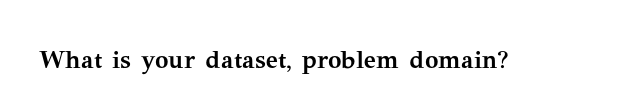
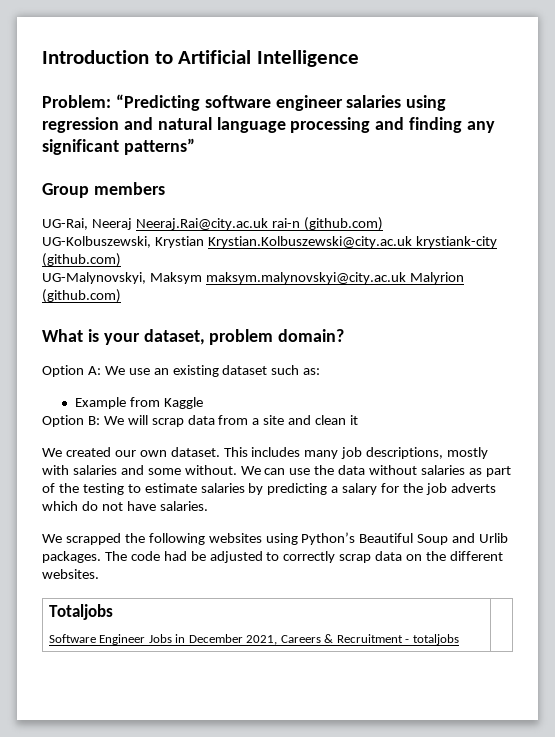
(39, 60) none -> [42,50,359,67] [42,94,447,111] [42,117,496,133] [42,138,195,155] [42,182,165,198] [42,217,383,231] [42,236,497,248] [42,253,121,267] [42,272,464,284] [42,289,121,303] Introduction to Artificial Intelligence // Problem: “Predicting software engineer salaries using regression and natural language processing and finding any significant patterns” // Group members // UG-Rai, Neeraj Neeraj.Rai@city.ac.uk rai-n (github.com) // UG-Kolbuszewski, Krystian Krystian.Kolbuszewski@city.ac.uk krystiank-city (github.com) // UG-Malynovskyi, Maksym maksym.malynovskyi@city.ac.uk Malyrion (github.com) //
(509, 59) none -> [42,365,321,377] [75,397,204,409] [42,415,359,427] [42,447,489,459] [42,465,511,477] [42,483,496,495] [42,501,208,511] [42,532,509,545] [42,551,503,563] [42,569,99,579] [48,604,113,620] [48,634,459,645] // Option A: We use an existing dataset such as: // Example from Kaggle // Option B: We will scrap data from a site and clean it // We created our own dataset. This includes many job descriptions, mostly with salaries and some without. We can use the data without salaries as part of the testing to estimate salaries by predicting a salary for the job adverts which do not have salaries. // We scrapped the following websites using Python’s Beautiful Soup and Urlib packages. The code had be adjusted to correctly scrap data on the different websites. // Totaljobs // Software Engineer Jobs in December 2021, Careers & Recruitment - totaljobs |

